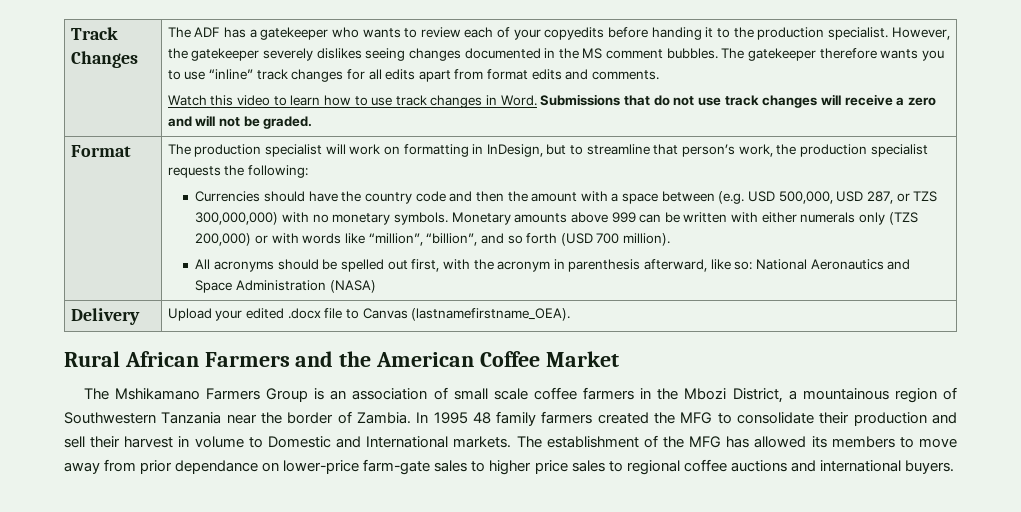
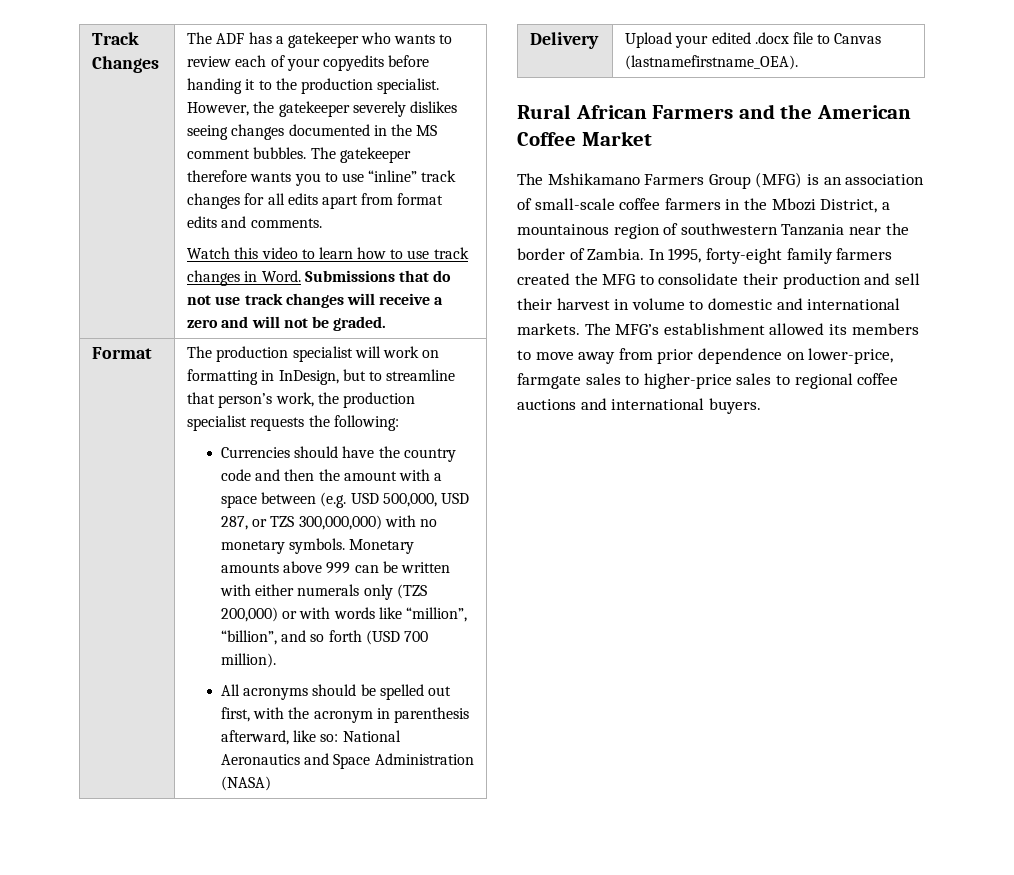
(309, 395) none -> [755,172,803,188] (MFG)
[453,388,528,400] small scale -> [534,198,615,210] small-scale
[64,412,156,424] Southwestern -> [680,223,778,235] southwestern
[433,412,491,424] 1995 48 -> [668,248,782,264] 1995, forty-eight
[267,435,750,448] Domestic and International markets. The establishment of the MFG has -> [707,298,901,310] [517,323,765,335] domestic and international markets. The MFG’s establishment
[175,459,568,475] dependance on lower-price farm-gate sales to higher price -> [697,348,894,364] [517,373,732,389] dependence on lower-price, farmgate sales to higher-price

